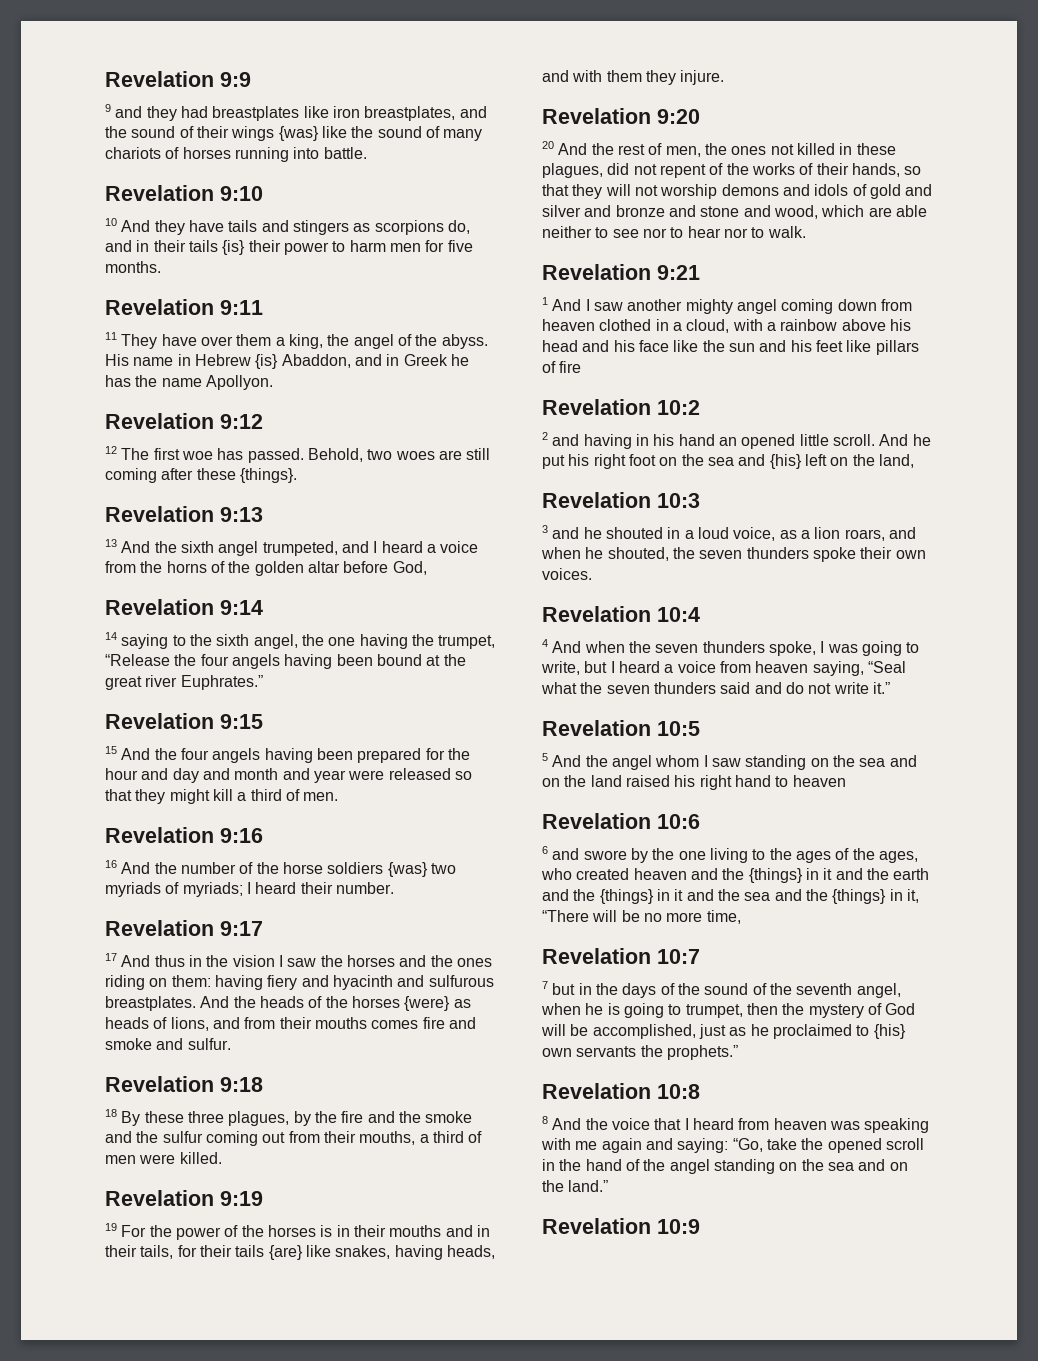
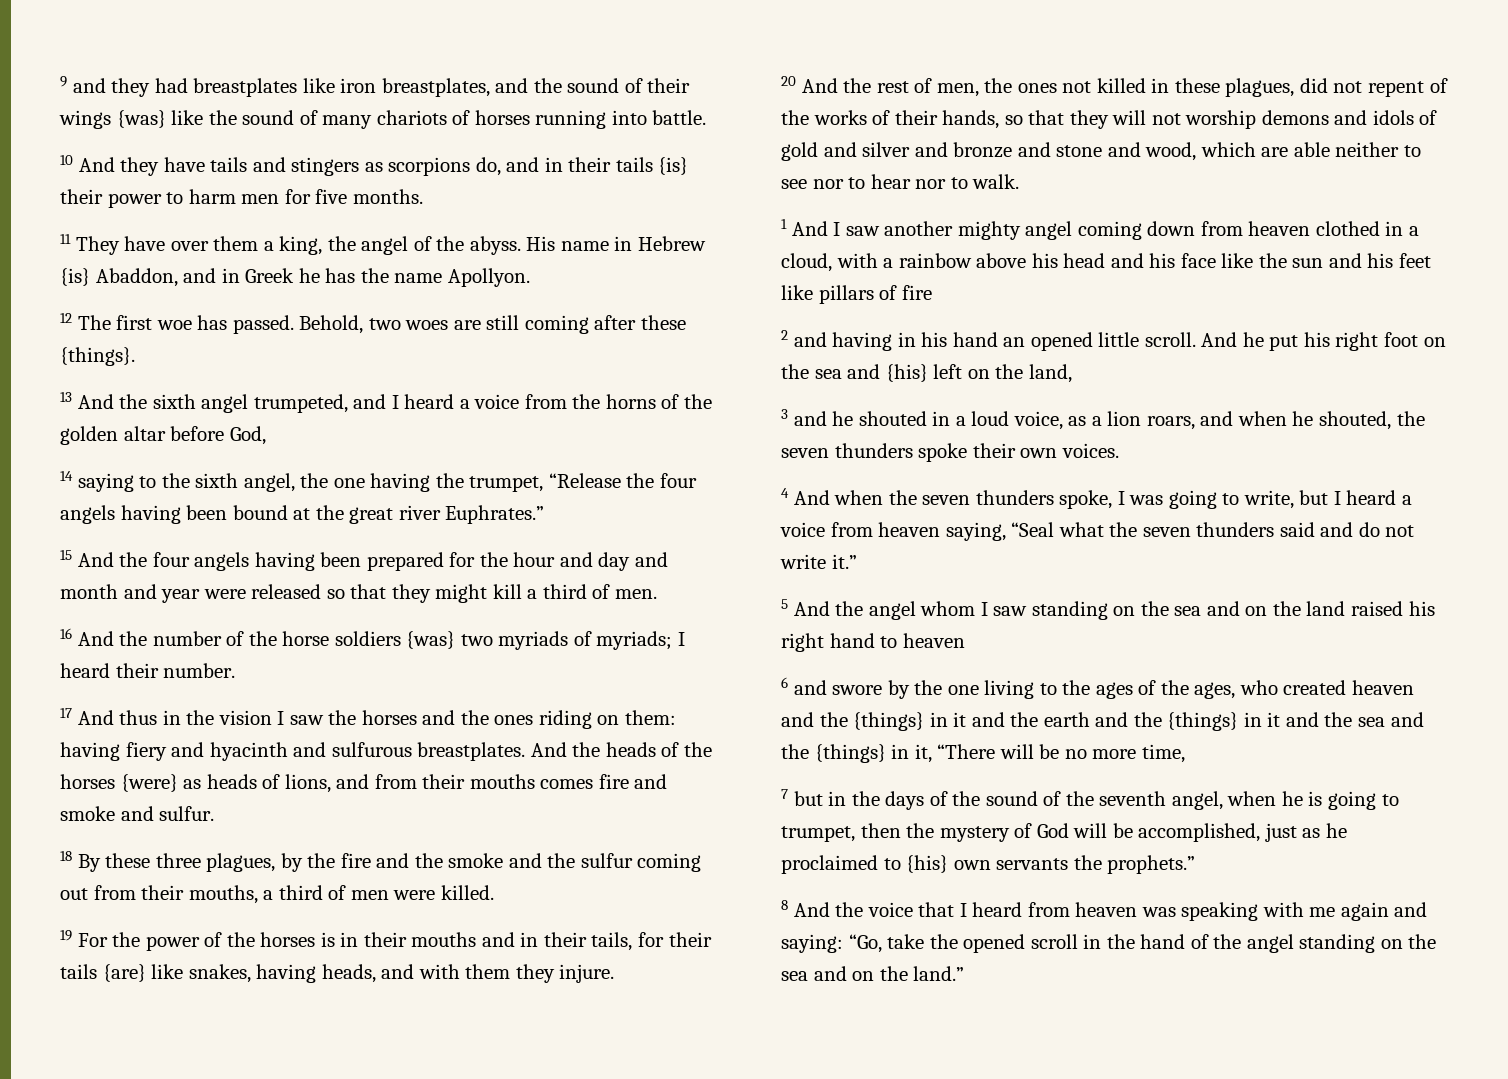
[105,71,251,87] Revelation 9:9 // -> (60, 81) none
[105,185,263,201] // Revelation 9:10 -> (707, 117) none
[105,299,263,315] // Revelation 9:11 -> (423, 196) none
[105,413,263,429] // Revelation 9:12 -> (530, 277) none
[105,506,263,522] // Revelation 9:13 -> (135, 356) none
[105,599,263,615] // Revelation 9:14 -> (266, 435) none
[105,713,263,729] // Revelation 9:15 -> (545, 514) none
[105,827,263,843] // Revelation 9:16 -> (657, 594) none
[105,920,263,936] // Revelation 9:17 -> (236, 670) none
[105,1076,263,1092] // Revelation 9:18 -> (215, 813) none
[105,1190,263,1206] // Revelation 9:19 -> (494, 892) none
[542,108,700,124] // Revelation 9:20 -> (615, 973) none
[542,264,700,280] // Revelation 9:21 -> (1020, 181) none
[542,399,700,415] // Revelation 10:2 -> (932, 292) none
[542,492,700,508] // Revelation 10:3 -> (1072, 373) none
[542,606,700,622] // Revelation 10:4 -> (1119, 450) none
[542,720,700,736] // Revelation 10:5 -> (857, 561) none
[542,813,700,829] // Revelation 10:6 -> (965, 640) none
[542,948,700,964] // Revelation 10:7 -> (1185, 753) none
[542,1083,700,1099] // Revelation 10:8 -> (1196, 864) none
[542,1218,700,1234] // Revelation 10:9 -> (965, 973) none

